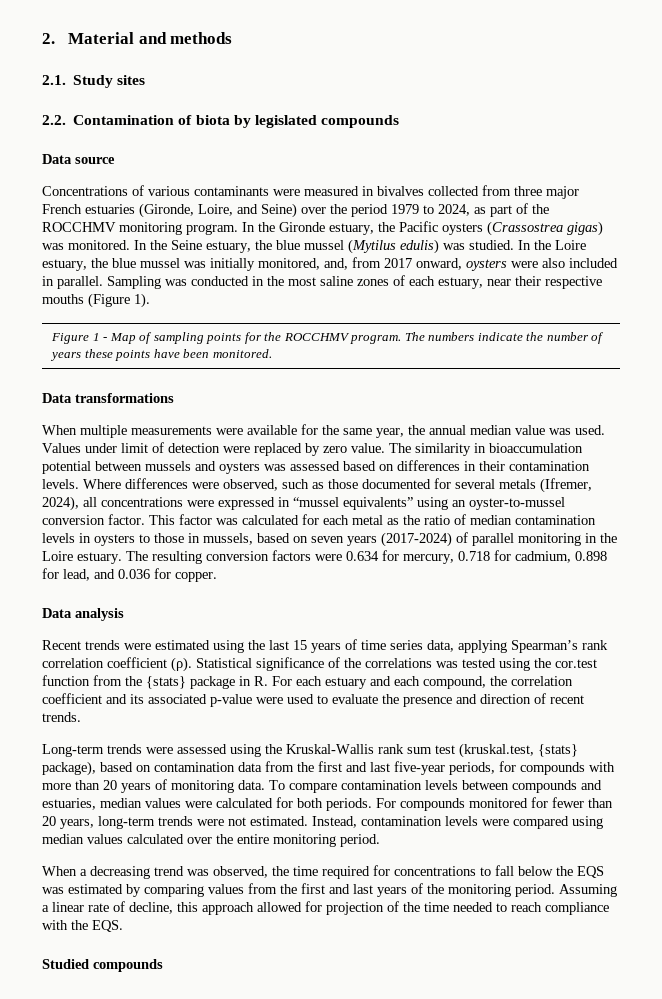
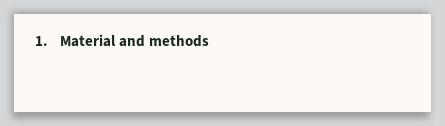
[42,33,55,44] 2. -> [35,36,48,46] 1.
[42,75,146,88] [42,115,400,128] [42,154,115,164] [42,185,579,199] [42,203,549,218] [42,221,603,236] [42,239,586,254] [42,257,618,271] [42,275,602,289] [42,293,150,308] [51,332,605,344] [50,349,272,361] [42,393,174,403] [42,424,605,438] [42,442,583,456] [42,460,590,474] [42,478,592,493] [42,496,565,511] [42,514,596,525] [42,532,617,547] [42,550,607,564] [42,568,217,582] [42,608,124,621] [42,639,608,653] [42,657,597,672] [42,675,573,689] [42,693,584,707] [42,712,81,722] [42,743,578,758] [42,761,615,776] [42,779,602,793] [42,797,613,811] [42,816,603,829] [42,834,380,847] [42,865,604,879] [42,883,617,897] [42,901,609,915] [42,920,123,932] [42,959,163,972] // 2.1. Study sites // 2.2. Contamination of biota by legislated compounds // Data source // Concentrations of various contaminants were measured in bivalves collected from three major French estuaries (Gironde, Loire, and Seine) over the period 1979 to 2024, as part of the ROCCHMV monitoring program. In the Gironde estuary, the Pacific oysters (Crassostrea gigas) was monitored. In the Seine estuary, the blue mussel (Mytilus edulis) was studied. In the Loire estuary, the blue mussel was initially monitored, and, from 2017 onward, oysters were also included in parallel. Sampling was conducted in the most saline zones of each estuary, near their respective mouths (Figure 1). // Figure 1 - Map of sampling points for the ROCCHMV program. The numbers indicate the number of years these points have been monitored. // Data transformations // When multiple measurements were available for the same year, the annual median value was used. Values under limit of detection were replaced by zero value. The similarity in bioaccumulation potential between mussels and oysters was assessed based on differences in their contamination levels. Where differences were observed, such as those documented for several metals (Ifremer, 2024), all concentrations were expressed in “mussel equivalents” using an oyster-to-mussel conversion factor. This factor was calculated for each metal as the ratio of median contamination levels in oysters to those in mussels, based on seven years (2017-2024) of parallel monitoring in the Loire estuary. The resulting conversion factors were 0.634 for mercury, 0.718 for cadmium, 0.898 for lead, and 0.036 for copper. // Data analysis // Recent trends were estimated using the last 15 years of time series data, applying Spearman’s rank correlation coefficient (ρ). Statistical significance of the correlations was tested using the cor.test function from the {stats} package in R. For each estuary and each compound, the correlation coefficient and its associated p-value were used to evaluate the presence and direction of recent trends. // Long-term trends were assessed using the Kruskal-Wallis rank sum test (kruskal.test, {stats} package), based on contamination data from the first and last five-year periods, for compounds with more than 20 years of monitoring data. To compare contamination levels between compounds and estuaries, median values were calculated for both periods. For compounds monitored for fewer than 20 years, long-term trends were not estimated. Instead, contamination levels were compared using median values calculated over the entire monitoring period. // When a decreasing trend was observed, the time required for concentrations to fall below the EQS was estimated by comparing values from the first and last years of the monitoring period. Assuming a linear rate of decline, this approach allowed for projection of the time needed to reach compliance with the EQS. // Studied compounds -> (209, 41) none

